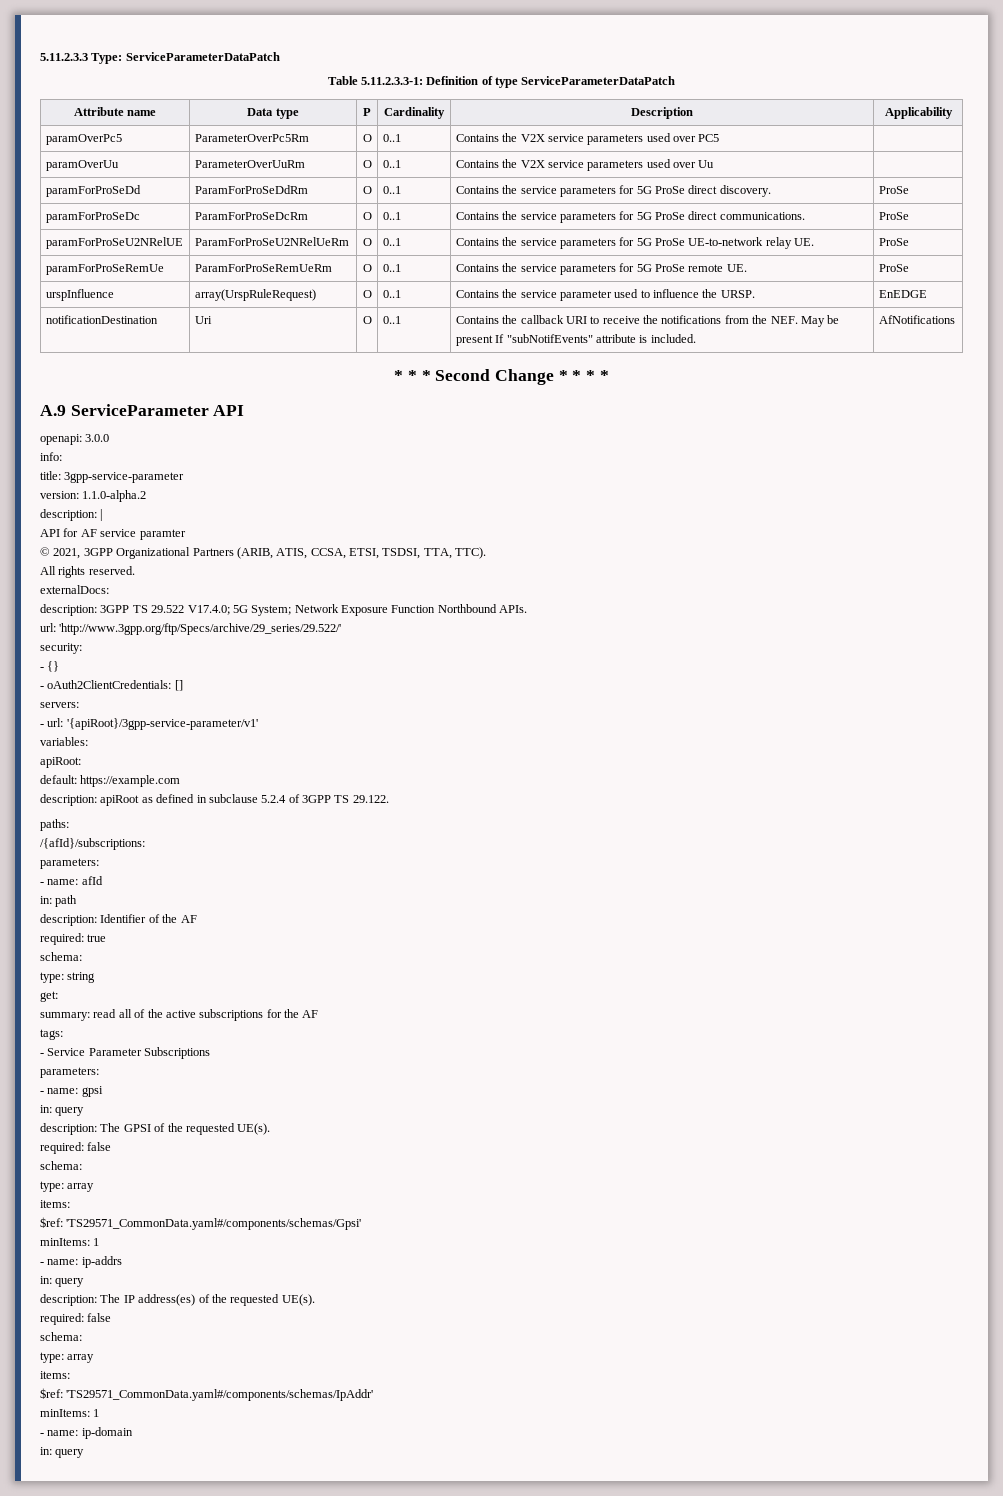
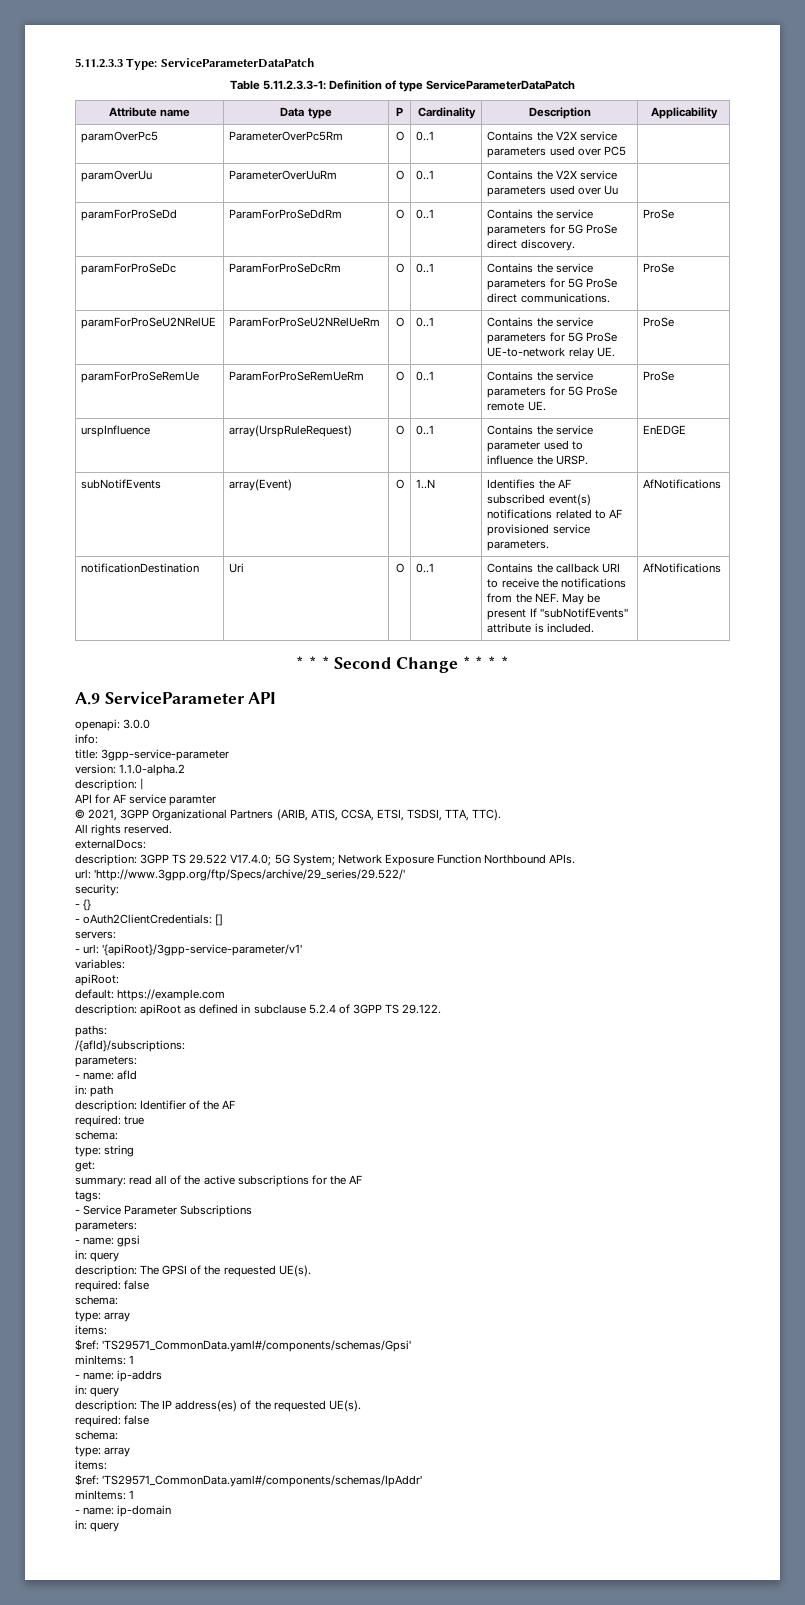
(927, 294) none -> [81,479,162,489] [229,479,293,491] [395,479,404,489] [416,479,436,489] [487,479,571,489] [487,494,591,506] [487,509,622,519] [487,524,590,536] [487,540,550,551] [643,479,722,489] // subNotifEvents | array(Event) | O | 1..N | Identifies the AF subscribed event(s) notifications related to AF provisioned service parameters. | AfNotifications

